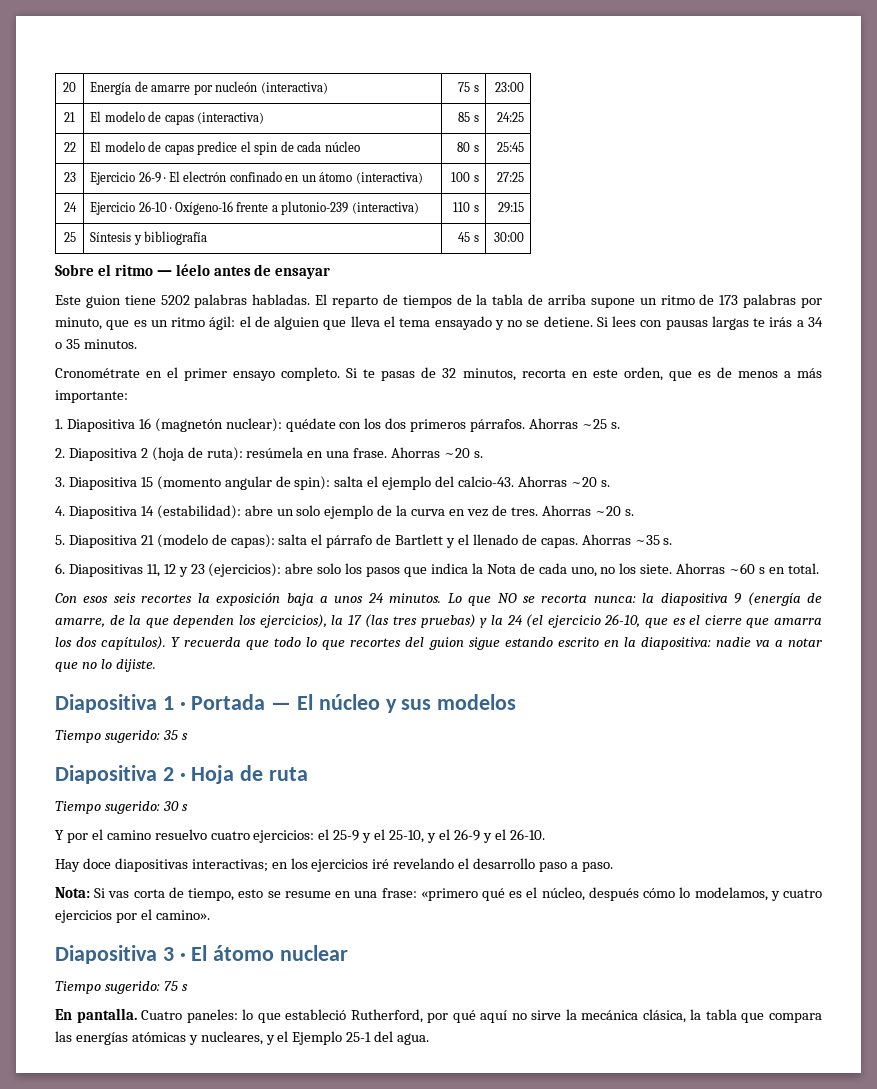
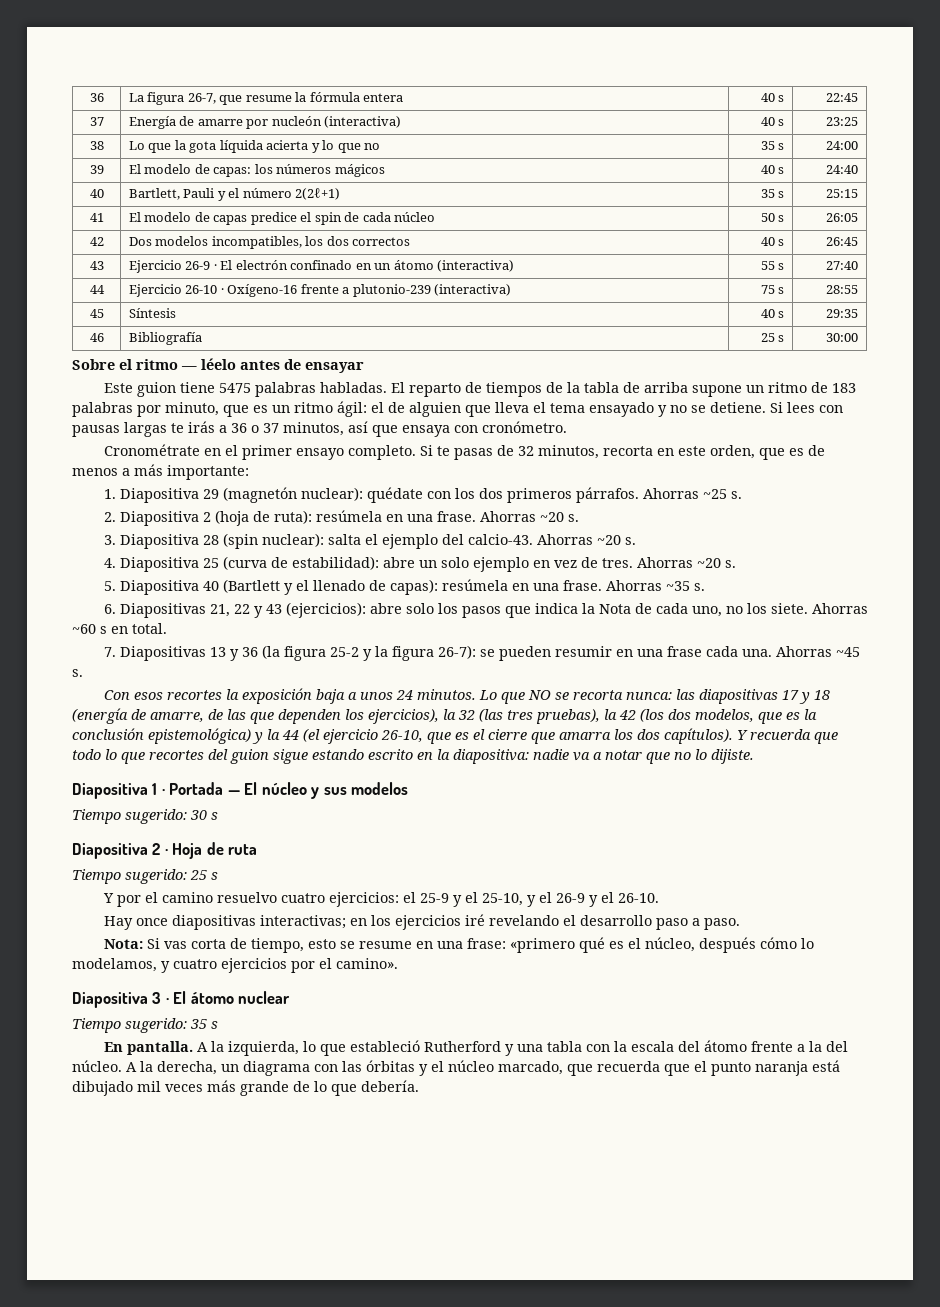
[63,82,76,92] 20 -> [89,93,104,102] [128,92,404,105] [760,93,785,102] [826,93,859,102] [89,117,104,126] 36 | La figura 26-7, que resume la fórmula entera | 40 s | 22:45 // 37
[458,82,479,92] [494,82,524,92] [64,112,75,122] [90,111,265,125] [458,112,479,122] [496,112,524,122] [63,142,76,152] 75 s | 23:00 // 21 | El modelo de capas (interactiva) | 85 s | 24:25 // 22 -> [760,117,785,126] [826,117,859,126] [89,141,104,150] [128,140,381,153] [760,141,785,150] [826,141,859,150] [89,165,104,174] [128,164,385,177] [760,165,785,174] [826,165,859,174] [89,189,104,198] [128,188,341,201] [760,189,785,198] [826,189,859,198] [89,213,104,222] 40 s | 23:25 // 38 | Lo que la gota líquida acierta y lo que no | 35 s | 24:00 // 39 | El modelo de capas: los números mágicos | 40 s | 24:40 // 40 | Bartlett, Pauli y el número 2(2ℓ+1) | 35 s | 25:15 // 41
[457,142,479,152] [496,142,524,152] [63,172,76,182] 80 s | 25:45 // 23 -> [760,213,785,222] [826,213,859,222] [89,237,104,246] [128,236,411,249] [760,237,785,246] [826,237,859,246] [89,261,104,270] 50 s | 26:05 // 42 | Dos modelos incompatibles, los dos correctos | 40 s | 26:45 // 43
[451,172,479,182] [496,172,524,182] [63,202,77,212] 100 s | 27:25 // 24 -> [760,261,785,270] [826,261,859,270] [89,285,105,294] 55 s | 27:40 // 44
[453,202,479,212] [497,202,524,213] [63,232,76,242] 110 s | 29:15 // 25 -> [760,285,785,294] [826,285,859,294] [89,309,104,318] 75 s | 28:55 // 45
[133,231,208,245] [458,232,471,242] y bibliografía | 45 -> [760,309,785,318] [826,309,859,318] [89,333,104,342] [128,332,202,345] [760,333,775,342] | 40 s | 29:35 // 46 | Bibliografía | 25
[160,295,190,305] 5202 -> [218,383,251,393] 5475
[719,295,739,305] 173 -> [831,383,856,393] 183
[807,317,823,327] [55,339,137,349] 34 o 35 minutos. -> [231,421,567,437] 36 o 37 minutos, así que ensaya con cronómetro.
[138,418,151,429] 16 -> [202,489,219,499] 29
[140,476,331,490] 15 (momento angular de spin): -> [202,533,324,549] 28 (spin nuclear):
[140,505,241,519] 14 (estabilidad): -> [202,556,379,570] 25 (curva de estabilidad):
[377,505,446,516] de la curva -> (529, 564) none
[140,534,578,548] 21 (modelo de capas): salta el párrafo de Bartlett y el llenado de capas. -> [202,579,602,595] 40 (Bartlett y el llenado de capas): resúmela en una frase.
[146,564,205,577] 11, 12 y 23 -> [209,604,282,618] 21, 22 y 43
(819, 568) none -> [103,645,860,661] [72,669,83,677] // 7. Diapositivas 13 y 36 (la figura 25-2 y la figura 26-7): se pueden resumir en una frase cada una. Ahorras ~45 s.
[113,593,136,603] seis -> (163, 696) none
[642,593,743,606] la diapositiva 9 -> [675,689,830,704] las diapositivas 17 y 18
[129,615,142,625] la -> [227,709,246,720] las
[347,615,362,625] 17 -> [458,710,475,720] 32
[420,614,523,628] pruebas) y la 24 -> [536,708,817,724] [72,728,299,744] pruebas), la 42 (los dos modelos, que es la conclusión epistemológica) y la 44
[162,730,178,740] 35 -> [190,810,207,820] 30
[162,801,179,811] 30 -> [190,870,207,880] 25
[82,858,111,869] doce -> [135,918,168,926] once
[163,981,178,991] 75 -> [190,1019,207,1029] 35
[141,1009,822,1023] [55,1031,430,1045] Cuatro paneles: lo que estableció Rutherford, por qué aquí no sirve la mecánica clásica, la tabla que compara las energías atómicas y nucleares, y el Ejemplo 25-1 del agua. -> [196,1040,848,1056] [72,1060,840,1076] [72,1080,419,1096] A la izquierda, lo que estableció Rutherford y una tabla con la escala del átomo frente a la del núcleo. A la derecha, un diagrama con las órbitas y el núcleo marcado, que recuerda que el punto naranja está dibujado mil veces más grande de lo que debería.

